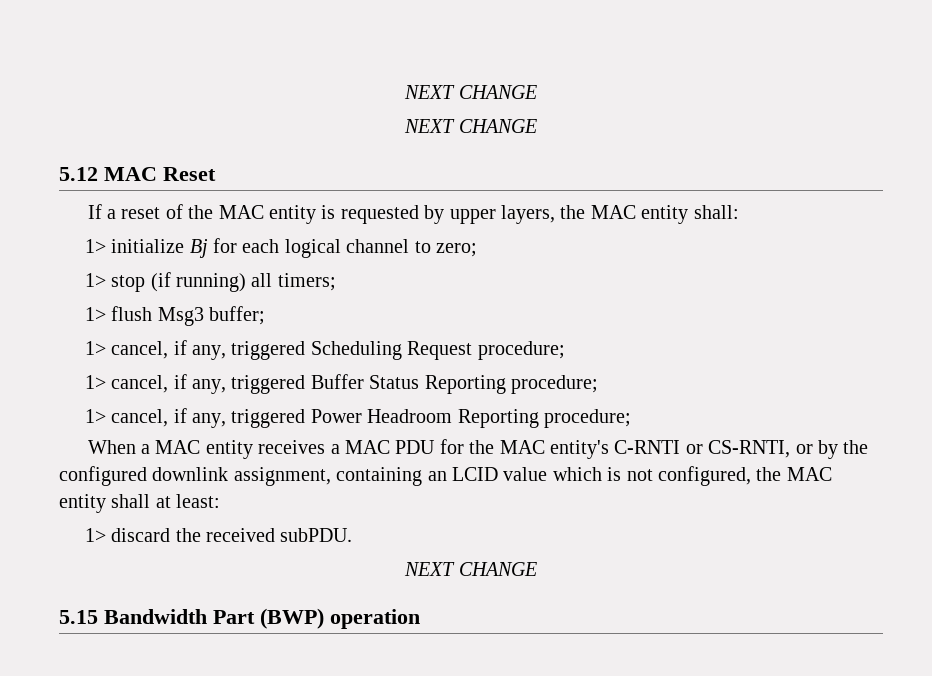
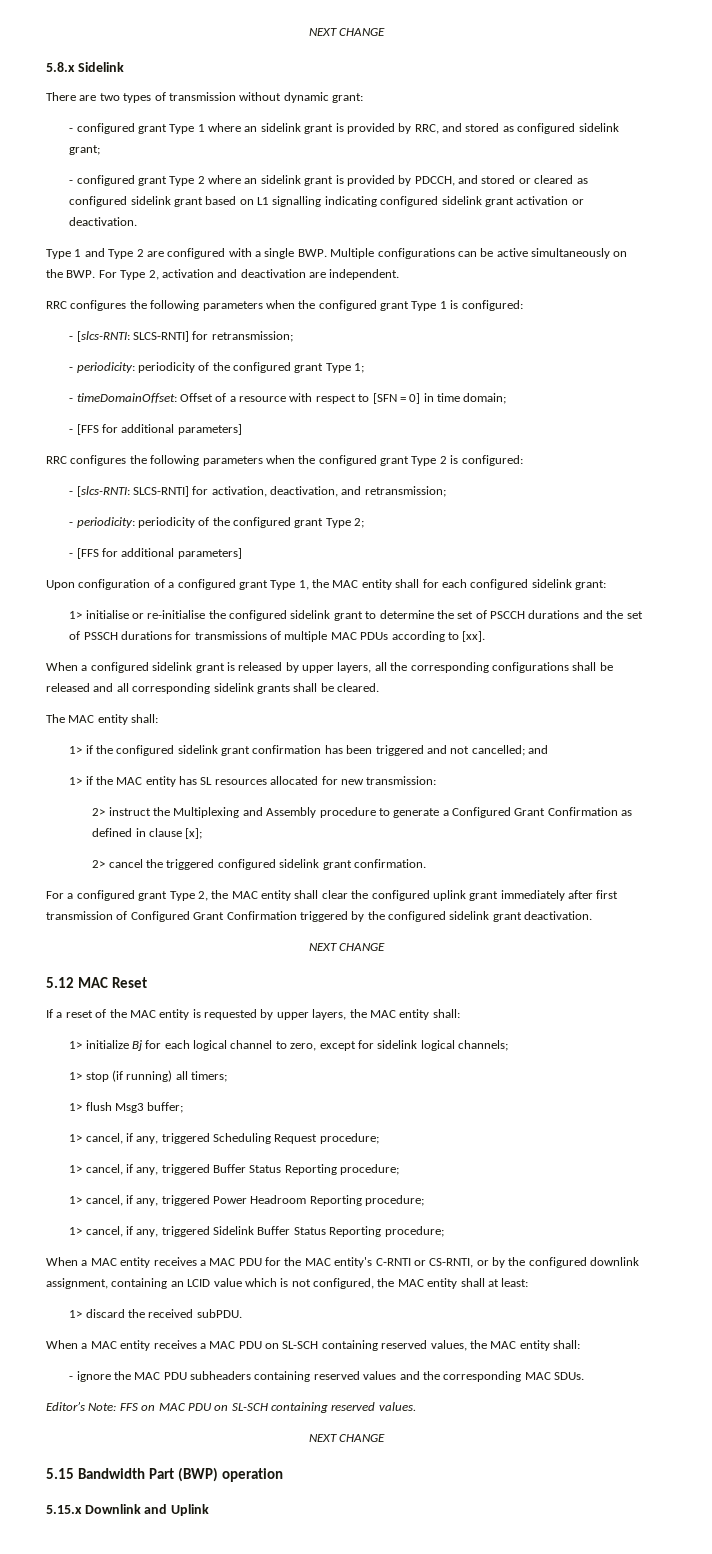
[404,85,537,99] NEXT CHANGE -> [308,28,386,36] [46,62,124,72] [46,92,363,103] [69,123,619,134] [69,145,101,155] [69,175,588,186] [69,196,584,207] [69,217,138,226] [46,248,628,259] [46,269,400,280] [46,300,523,311] [69,331,293,342] [69,362,365,373] [69,393,507,404] [69,424,242,435] [46,455,523,466] [69,486,446,497] [69,517,365,528] [69,548,242,559] [46,579,606,590] [69,610,643,621] [69,631,486,642] [46,662,613,673] [46,683,379,694] [46,714,159,725] [69,745,549,756] [69,776,437,787] [92,807,633,818] [92,828,203,839] [92,859,426,870] [46,890,619,901] [46,911,593,922] NEXT CHANGE // 5.8.x Sidelink // There are two types of transmission without dynamic grant: // - configured grant Type 1 where an sidelink grant is provided by RRC, and stored as configured sidelink grant; // - configured grant Type 2 where an sidelink grant is provided by PDCCH, and stored or cleared as configured sidelink grant based on L1 signalling indicating configured sidelink grant activation or deactivation. // Type 1 and Type 2 are configured with a single BWP. Multiple configurations can be active simultaneously on the BWP. For Type 2, activation and deactivation are independent. // RRC configures the following parameters when the configured grant Type 1 is configured: // - [slcs-RNTI: SLCS-RNTI] for retransmission; // - periodicity: periodicity of the configured grant Type 1; // - timeDomainOffset: Offset of a resource with respect to [SFN = 0] in time domain; // - [FFS for additional parameters] // RRC configures the following parameters when the configured grant Type 2 is configured: // - [slcs-RNTI: SLCS-RNTI] for activation, deactivation, and retransmission; // - periodicity: periodicity of the configured grant Type 2; // - [FFS for additional parameters] // Upon configuration of a configured grant Type 1, the MAC entity shall for each configured sidelink grant: // 1> initialise or re-initialise the configured sidelink grant to determine the set of PSCCH durations and the set of PSSCH durations for transmissions of multiple MAC PDUs according to [xx]. // When a configured sidelink grant is released by upper layers, all the corresponding configurations shall be released and all corresponding sidelink grants shall be cleared. // The MAC entity shall: // 1> if the configured sidelink grant confirmation has been triggered and not cancelled; and // 1> if the MAC entity has SL resources allocated for new transmission: // 2> instruct the Multiplexing and Assembly procedure to generate a Configured Grant Confirmation as defined in clause [x]; // 2> cancel the triggered configured sidelink grant confirmation. // For a configured grant Type 2, the MAC entity shall clear the configured uplink grant immediately after first transmission of Configured Grant Confirmation triggered by the configured sidelink grant deactivation.
[435,243,477,257] zero; -> [290,1040,509,1051] zero, except for sidelink logical channels;
(631, 418) none -> [69,1226,444,1237] // 1> cancel, if any, triggered Sidelink Buffer Status Reporting procedure;
(353, 535) none -> [46,1340,580,1351] [69,1371,585,1382] [46,1401,416,1413] // When a MAC entity receives a MAC PDU on SL-SCH containing reserved values, the MAC entity shall: // - ignore the MAC PDU subheaders containing reserved values and the corresponding MAC SDUs. // Editor’s Note: FFS on MAC PDU on SL-SCH containing reserved values.
(420, 619) none -> [46,1504,209,1516] // 5.15.x Downlink and Uplink

